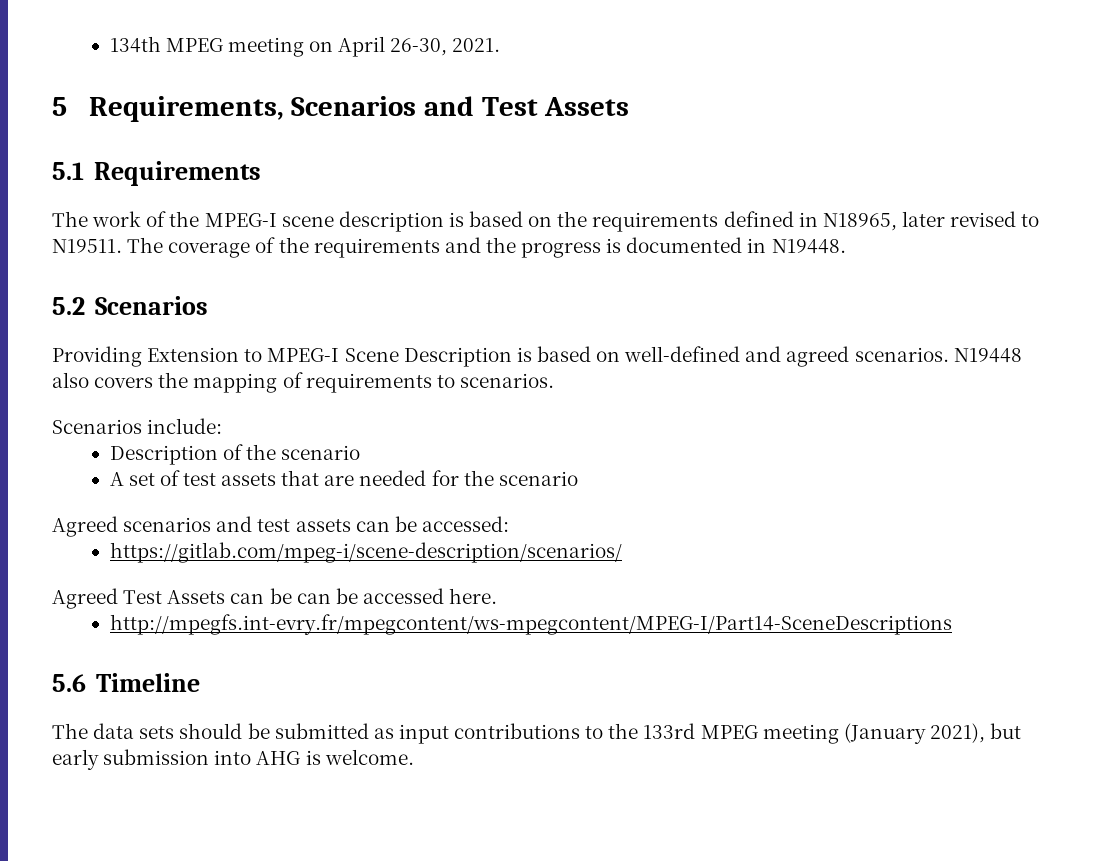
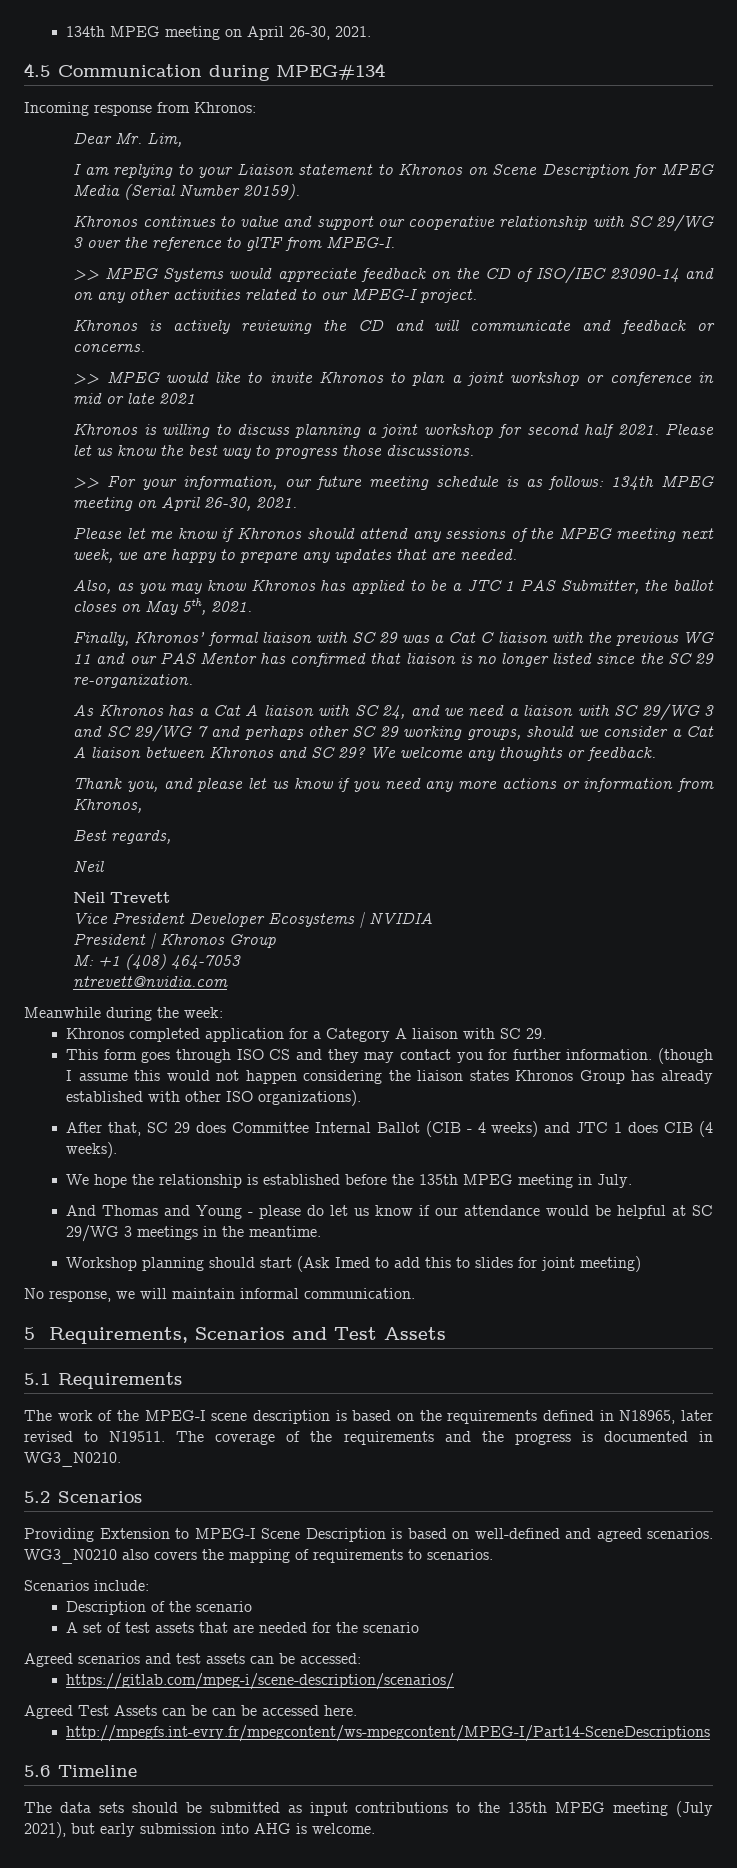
[109,36,501,57] 134th MPEG meeting on April 26-30, 2021. -> [66,26,372,40] [24,63,385,81] [24,102,256,116] [73,132,183,147] [73,163,714,178] [73,184,301,200] [73,215,715,232] [73,236,396,251] [73,267,714,284] [73,288,478,303] [73,319,715,334] [73,344,146,352] [73,371,715,386] [73,393,196,404] [73,423,714,438] [73,445,475,459] [73,475,714,491] [73,497,298,511] [73,527,714,542] [73,549,518,563] [73,579,715,594] [73,598,253,615] [73,631,714,646] [73,652,715,667] [73,674,194,688] [73,704,715,721] [73,725,714,742] [73,746,657,761] [73,778,714,792] [73,798,143,813] [73,829,172,844] [73,860,105,872] [73,892,171,903] [73,912,434,928] [73,933,277,949] [73,954,242,970] [73,976,229,987] [24,1007,223,1021] [66,1028,547,1042] [66,1048,713,1064] [66,1070,713,1084] [66,1090,362,1106] [66,1121,713,1137] [66,1142,118,1158] [66,1174,633,1188] [66,1205,714,1219] [66,1225,322,1242] [66,1256,642,1272] [24,1288,415,1302] 134th MPEG meeting on April 26-30, 2021. // 4.5 Communication during MPEG#134 // Incoming response from Khronos: // Dear Mr. Lim, // I am replying to your Liaison statement to Khronos on Scene Description for MPEG Media (Serial Number 20159). // Khronos continues to value and support our cooperative relationship with SC 29/WG 3 over the reference to glTF from MPEG-I. // >> MPEG Systems would appreciate feedback on the CD of ISO/IEC 23090-14 and on any other activities related to our MPEG-I project. // Khronos is actively reviewing the CD and will communicate and feedback or concerns. // >> MPEG would like to invite Khronos to plan a joint workshop or conference in mid or late 2021 // Khronos is willing to discuss planning a joint workshop for second half 2021. Please let us know the best way to progress those discussions. // >> For your information, our future meeting schedule is as follows: 134th MPEG meeting on April 26-30, 2021. // Please let me know if Khronos should attend any sessions of the MPEG meeting next week, we are happy to prepare any updates that are needed. // Also, as you may know Khronos has applied to be a JTC 1 PAS Submitter, the ballot closes on May 5th, 2021. // Finally, Khronos’ formal liaison with SC 29 was a Cat C liaison with the previous WG 11 and our PAS Mentor has confirmed that liaison is no longer listed since the SC 29 re-organization. // As Khronos has a Cat A liaison with SC 24, and we need a liaison with SC 29/WG 3 and SC 29/WG 7 and perhaps other SC 29 working groups, should we consider a Cat A liaison between Khronos and SC 29? We welcome any thoughts or feedback. // Thank you, and please let us know if you need any more actions or information from Khronos, // Best regards, // Neil // Neil Trevett // Vice President Developer Ecosystems | NVIDIA // President | Khronos Group // M: +1 (408) 464-7053 // ntrevett@nvidia.com // Meanwhile during the week: // Khronos completed application for a Category A liaison with SC 29. // This form goes through ISO CS and they may contact you for further information. (though I assume this would not happen considering the liaison states Khronos Group has already established with other ISO organizations). // After that, SC 29 does Committee Internal Ballot (CIB - 4 weeks) and JTC 1 does CIB (4 weeks). // We hope the relationship is established before the 135th MPEG meeting in July. // And Thomas and Young - please do let us know if our attendance would be helpful at SC 29/WG 3 meetings in the meantime. // Workshop planning should start (Ask Imed to add this to slides for joint meeting) // No response, we will maintain informal communication.
[771,239,846,254] N19448. -> [24,1452,121,1467] WG3_N0210.
[953,348,1022,363] N19448 -> [24,1549,117,1564] WG3_N0210
[643,723,926,744] 133rd MPEG meeting (January -> [508,1801,714,1817] 135th MPEG meeting (July

